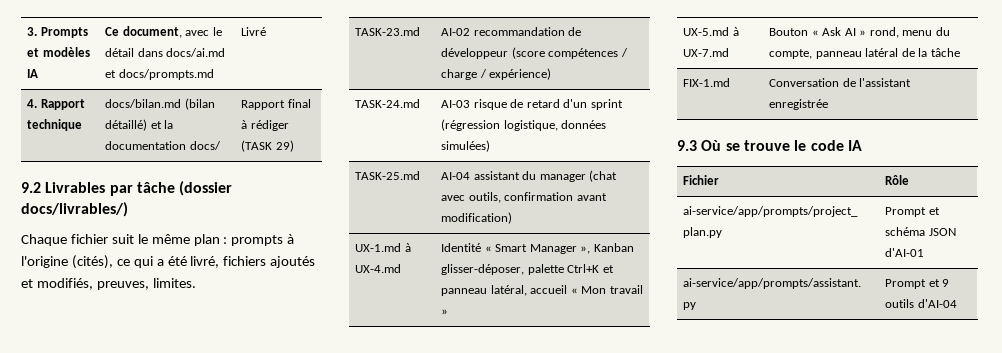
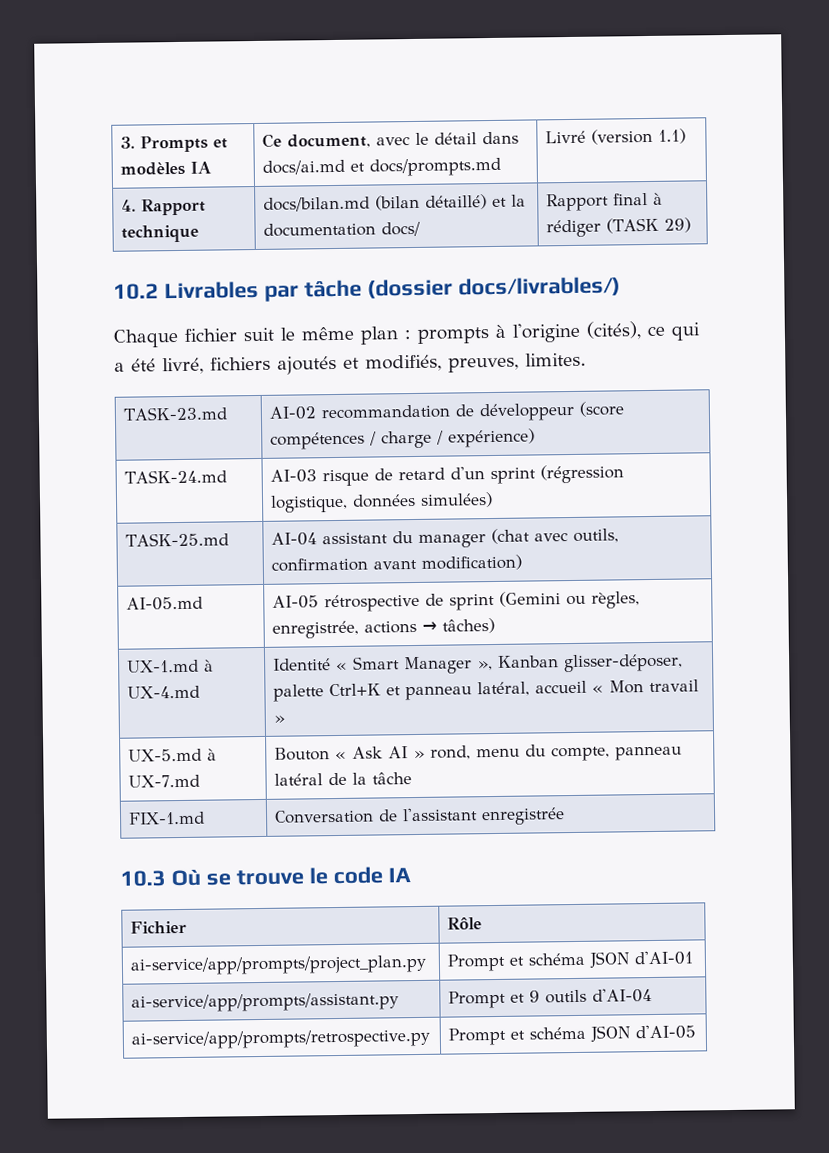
(267, 31) none -> [591,128,687,145] (version 1.1)
[21,182,41,193] 9.2 -> [113,283,159,300] 10.2
(513, 218) none -> [126,596,204,611] [272,591,641,613] [272,617,496,639] // AI-05.md | AI-05 rétrospective de sprint (Gemini ou règles, enregistrée, actions → tâches)
[677,140,697,151] 9.3 -> [120,870,166,887] 10.3
(957, 303) none -> [131,1028,431,1050] [448,1024,697,1046] // ai-service/app/prompts/retrospective.py | Prompt et schéma JSON d'AI-05

